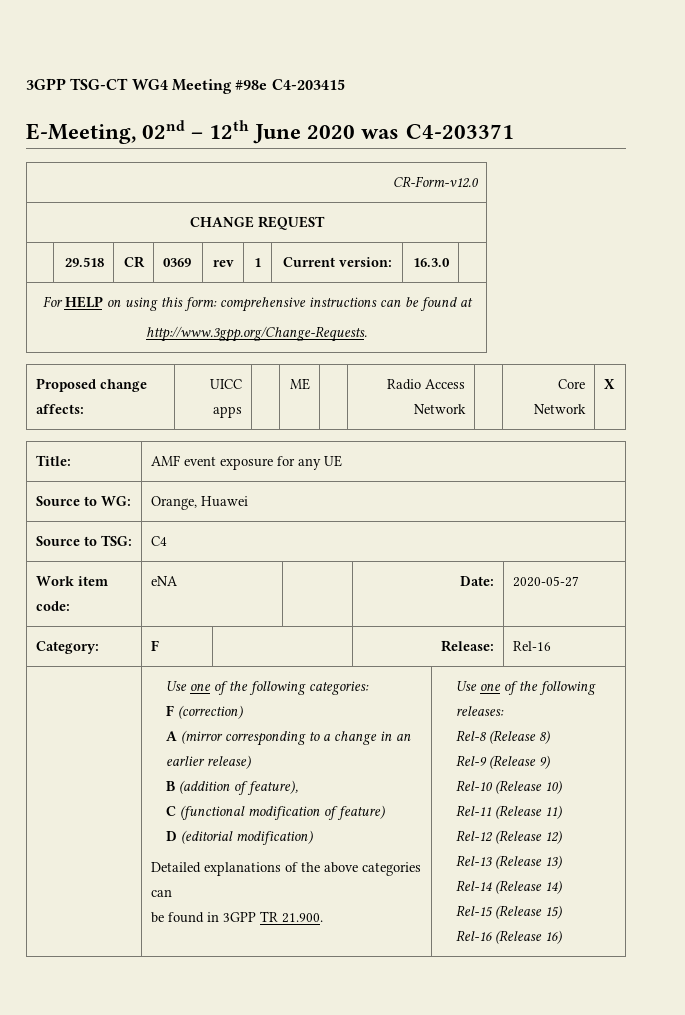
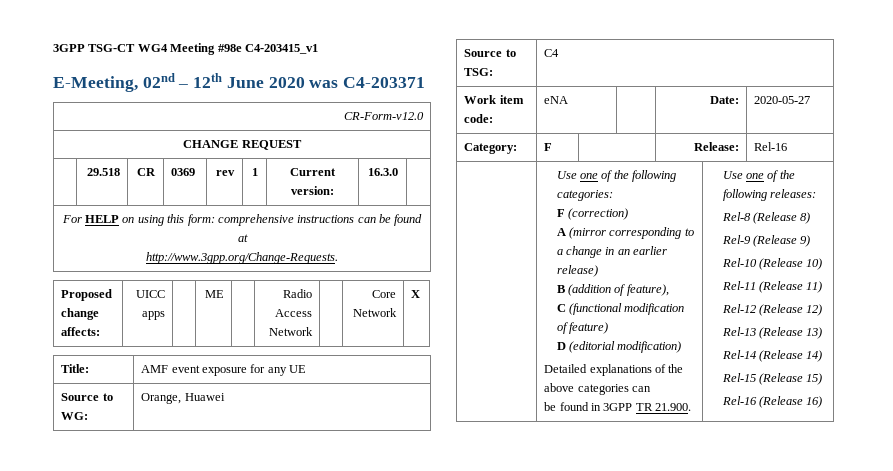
[271,79,345,90] C4-203415 -> [244,44,318,54] C4-203415_v1

